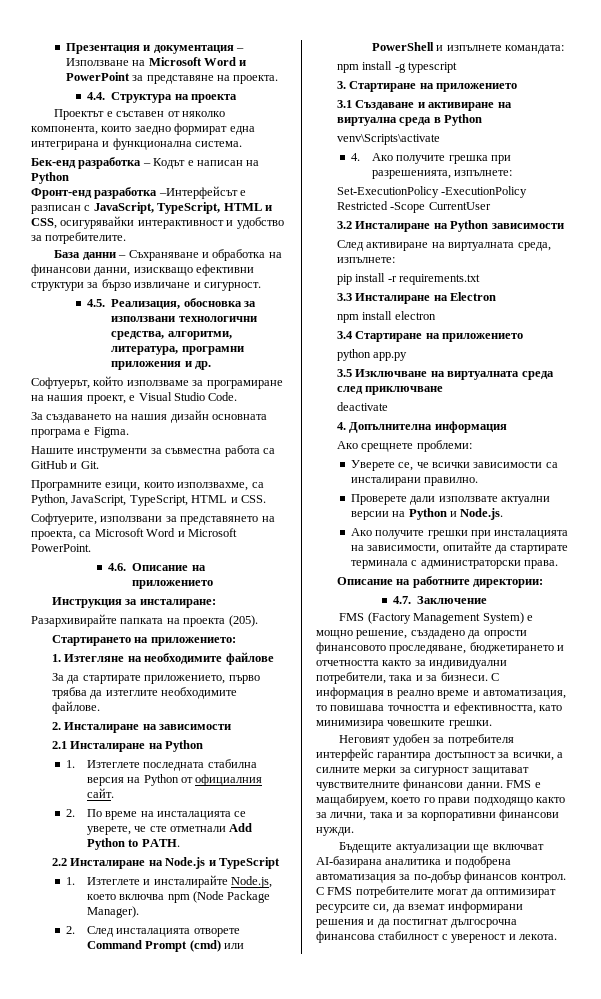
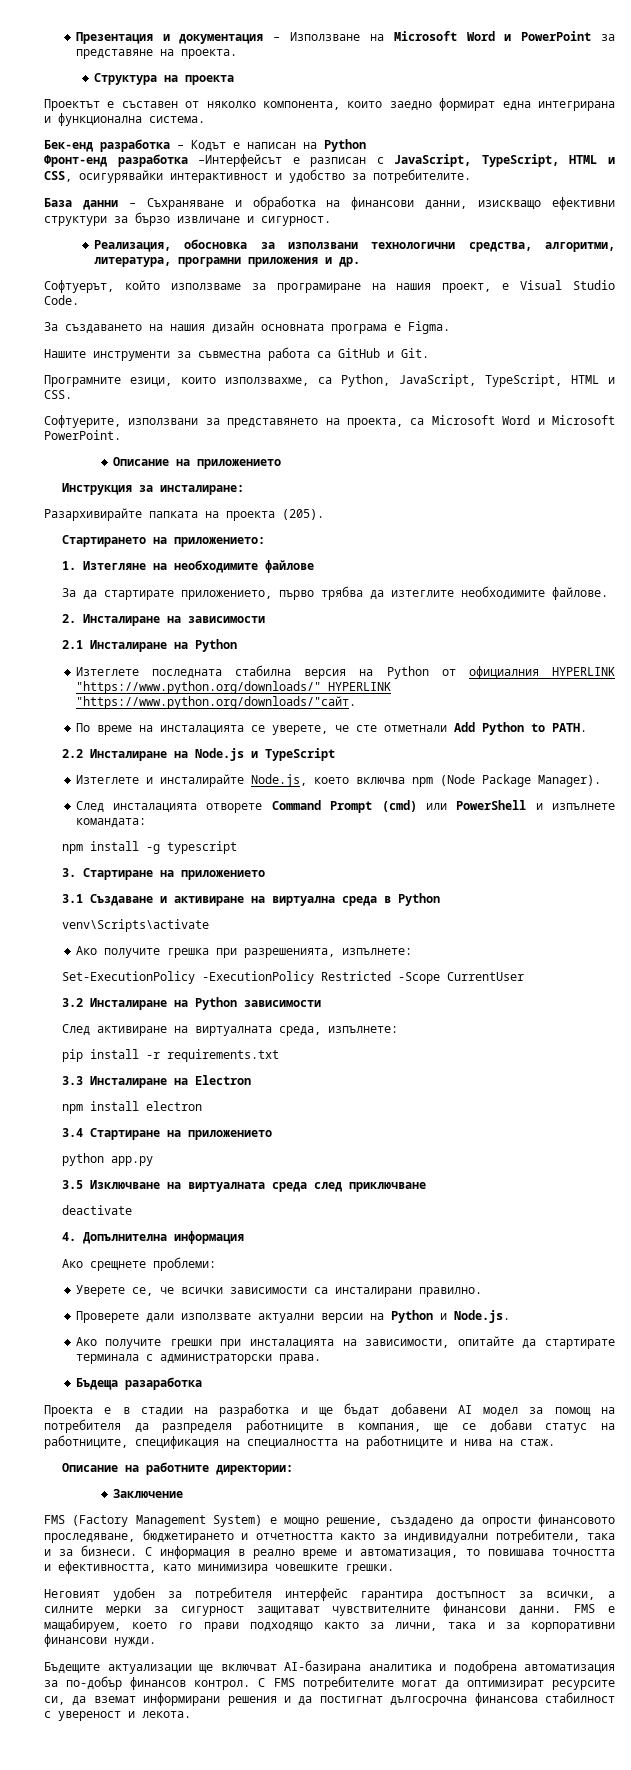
[86,92,105,100] 4.4. -> (237, 54) none
[86,299,105,307] 4.5. -> (331, 221) none
[107,563,126,571] 4.6. -> (121, 435) none
[65,760,75,768] 1. -> (238, 645) none
[86,788,114,798] [65,809,75,817] сайт. // 2. -> [552,667,615,676] [75,681,391,694] [75,696,356,709] HYPERLINK "https://www.python.org/downloads/" HYPERLINK "https://www.python.org/downloads/"сайт. //
[65,877,75,885] 1. -> (336, 754) none
[65,926,75,934] 2. -> (601, 781) none
[350,153,360,161] 4. -> (210, 925) none
(558, 564) none -> [75,1377,202,1390] [44,1403,615,1417] [44,1419,615,1433] [44,1435,555,1449] // Бъдеща разаработка // Проекта е в стадии на разработка и ще бъдат добавени AI модел за помощ на потребителя да разпределя работниците в компания, ще се добави статус на работниците, спецификация на специалността на работниците и нива на стаж.
[392,596,411,604] 4.7. -> (294, 1470) none

